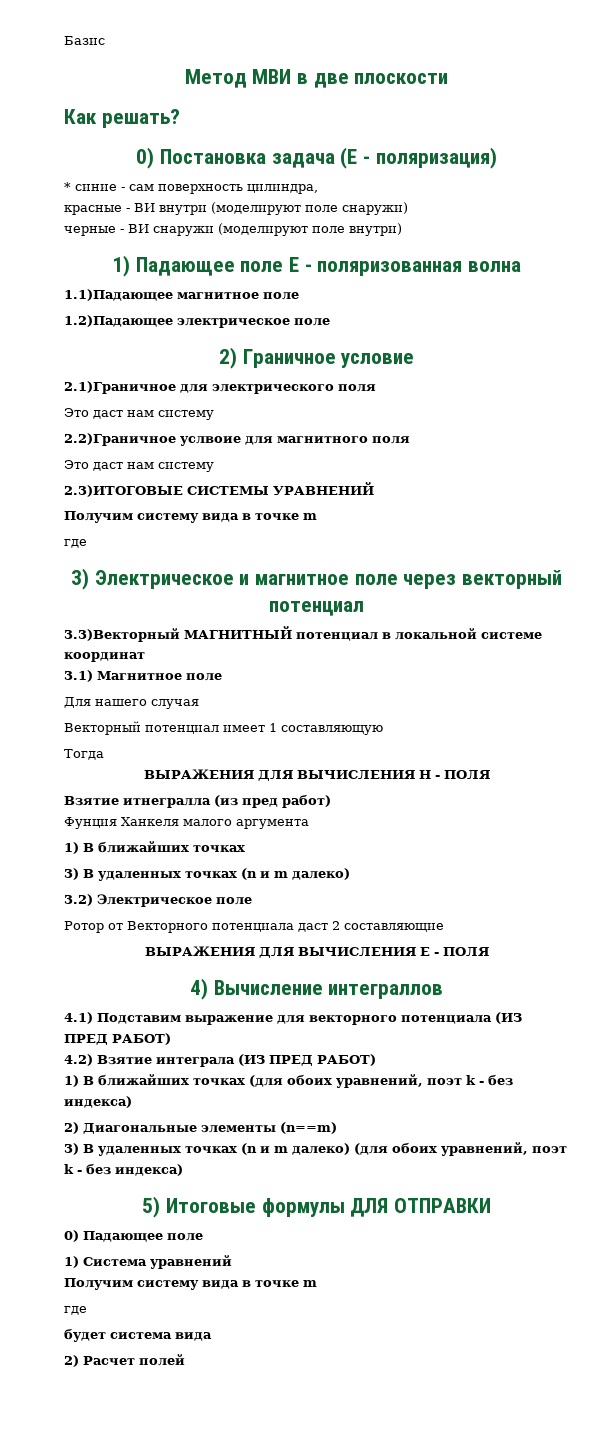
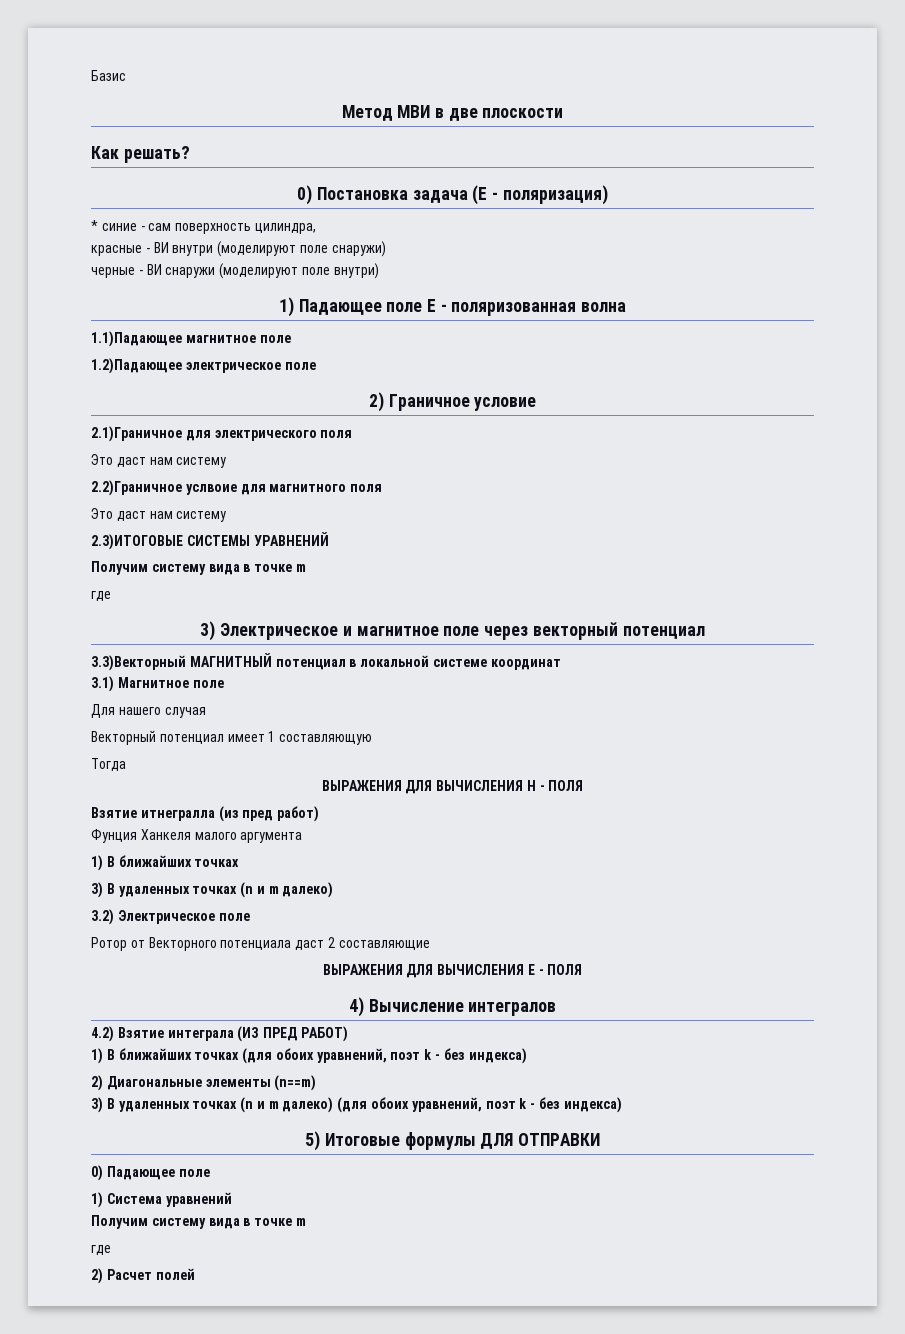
[328,984,444,999] [64,1012,522,1025] [64,1033,171,1045] интеграллов // 4.1) Подставим выражение для векторного потенциала (ИЗ ПРЕД РАБОТ) -> [468,1002,557,1016] интегралов
[64,1328,212,1342] // будет система вида -> (111, 1250) none

